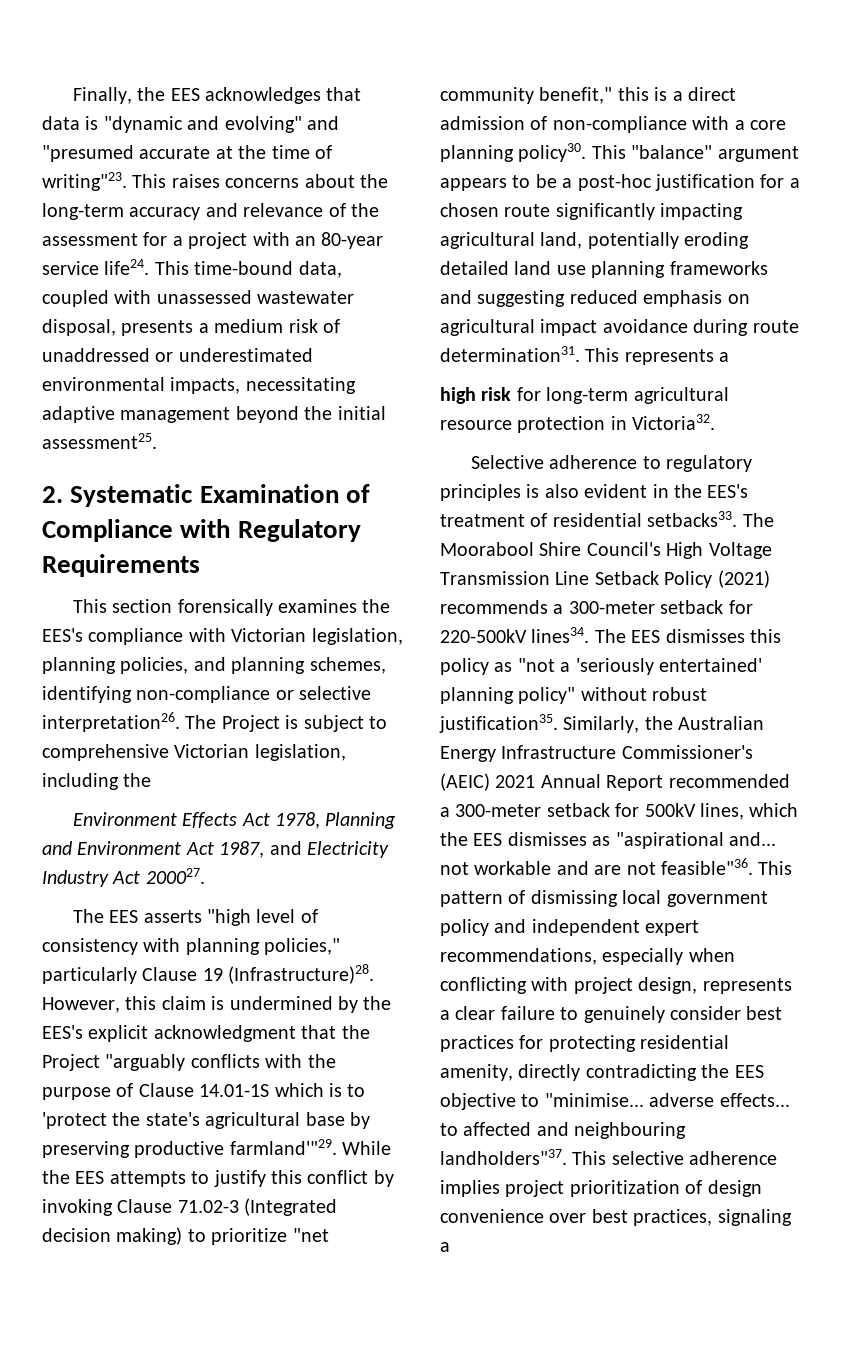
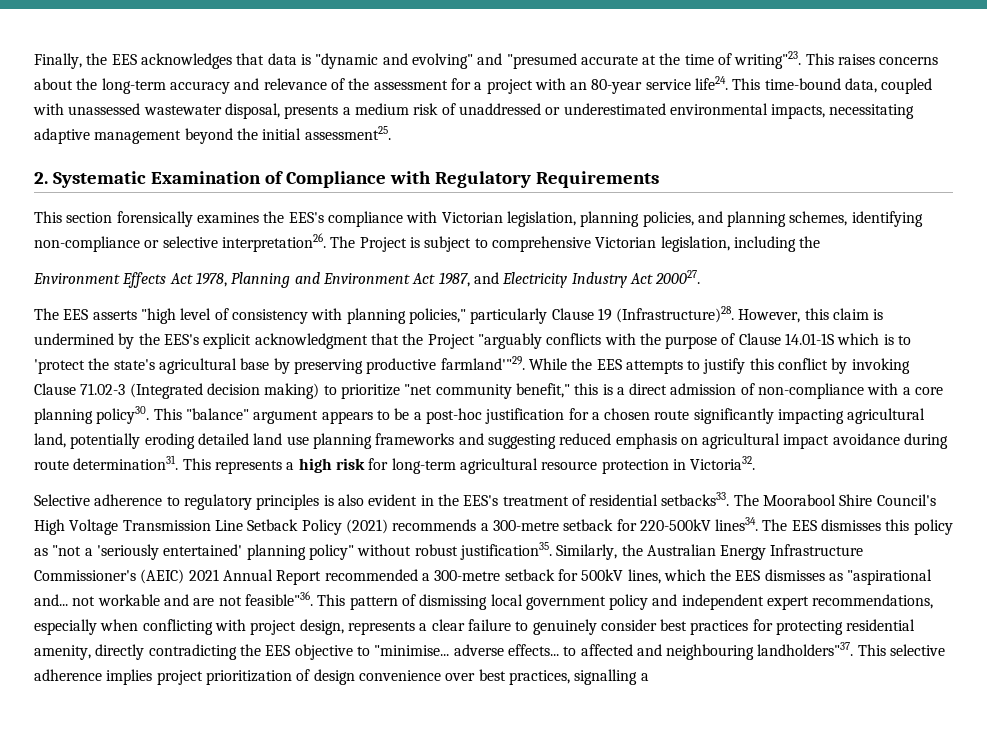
(730, 357) // -> (295, 466) none
[568,601,655,614] 300-meter -> [492,520,559,531] 300-metre
[455,804,542,817] 300-meter -> [434,570,501,581] 300-metre
[717,1209,792,1226] signaling -> [574,669,638,685] signalling

